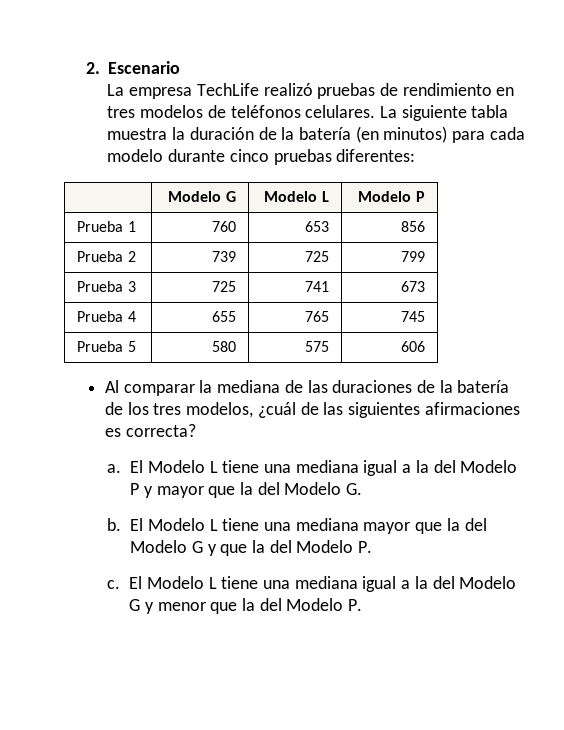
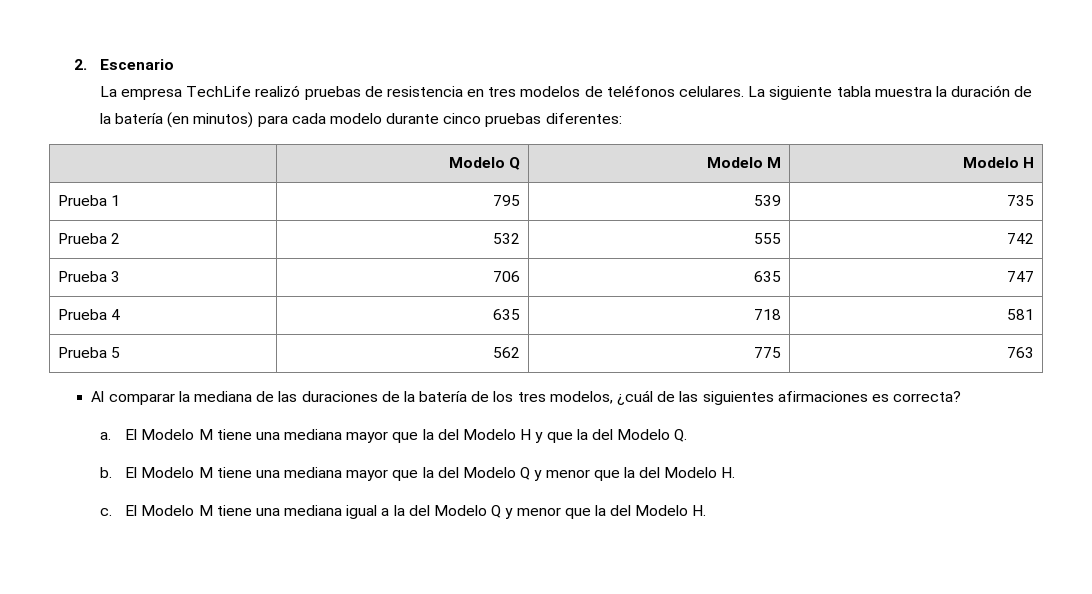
[402,83,492,96] rendimiento -> [386,86,463,97] resistencia
[225,191,236,202] [264,191,329,202] [358,191,425,202] G | Modelo L | Modelo P -> [509,157,521,170] [707,157,782,168] [963,157,1035,168] Q | Modelo M | Modelo H
[211,221,236,232] [304,221,329,232] [400,221,425,232] 760 | 653 | 856 -> [493,195,521,206] [754,195,782,206] [1007,195,1035,206] 795 | 539 | 735
[211,251,236,262] [304,251,329,262] [400,251,425,262] 739 | 725 | 799 -> [493,233,521,244] [754,233,782,244] [1007,233,1035,244] 532 | 555 | 742
[211,281,236,292] [304,281,329,292] [400,281,425,292] 725 | 741 | 673 -> [493,271,521,282] [754,271,782,282] [1007,271,1035,282] 706 | 635 | 747
[211,311,236,322] [304,311,329,322] [400,311,425,322] 655 | 765 | 745 -> [493,309,521,320] [754,309,782,320] [1007,309,1035,320] 635 | 718 | 581
[211,341,236,352] [304,341,329,352] [400,341,425,352] 580 | 575 | 606 -> [493,347,521,358] [754,347,782,358] [1007,347,1035,358] 562 | 775 | 763
[209,460,518,476] [130,482,363,498] [107,518,487,534] [130,540,373,556] [107,576,517,592] [129,598,363,614] L tiene una mediana igual a la del Modelo P y mayor que la del Modelo G. // b. El Modelo L tiene una mediana mayor que la del Modelo G y que la del Modelo P. // c. El Modelo L tiene una mediana igual a la del Modelo G y menor que la del Modelo P. -> [198,429,688,443] [99,467,736,481] [99,505,707,519] M tiene una mediana mayor que la del Modelo H y que la del Modelo Q. // b. El Modelo M tiene una mediana mayor que la del Modelo Q y menor que la del Modelo H. // c. El Modelo M tiene una mediana igual a la del Modelo Q y menor que la del Modelo H.

